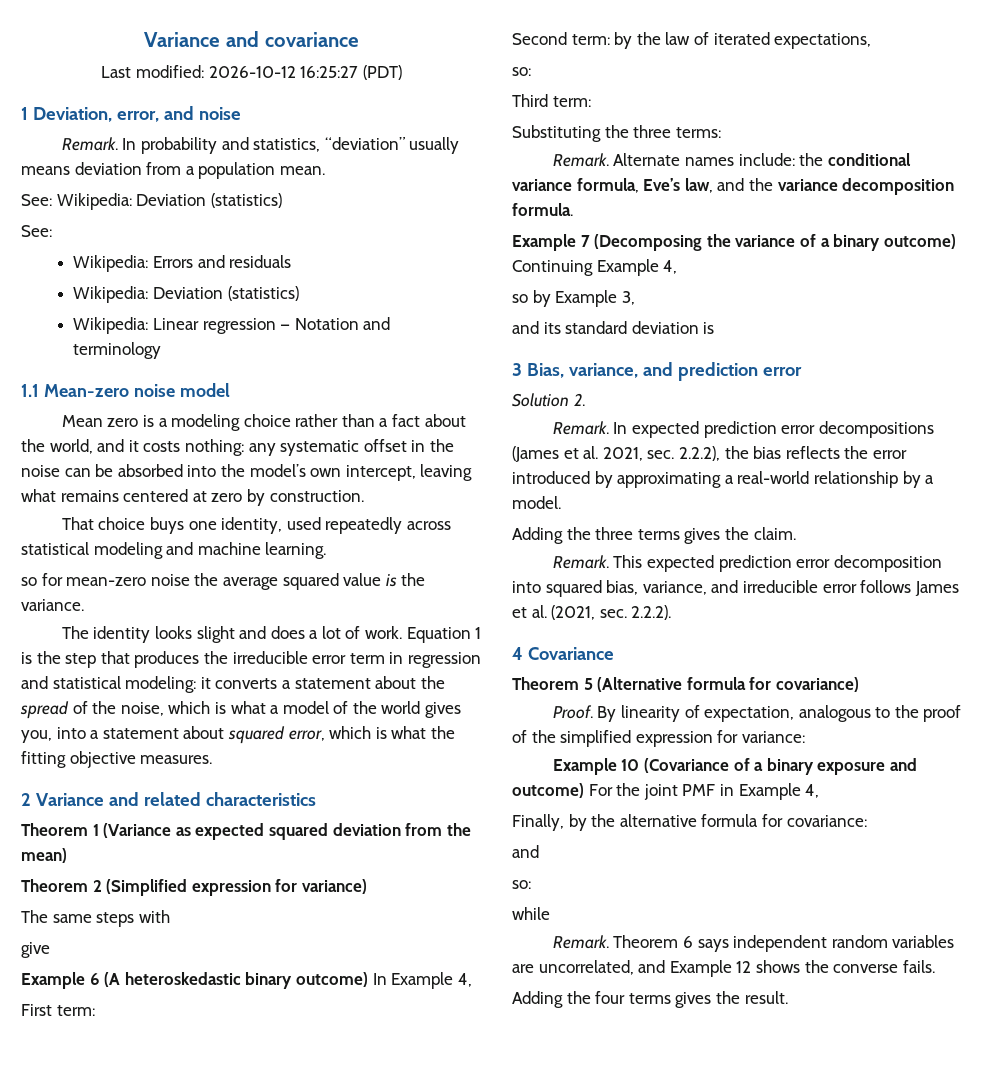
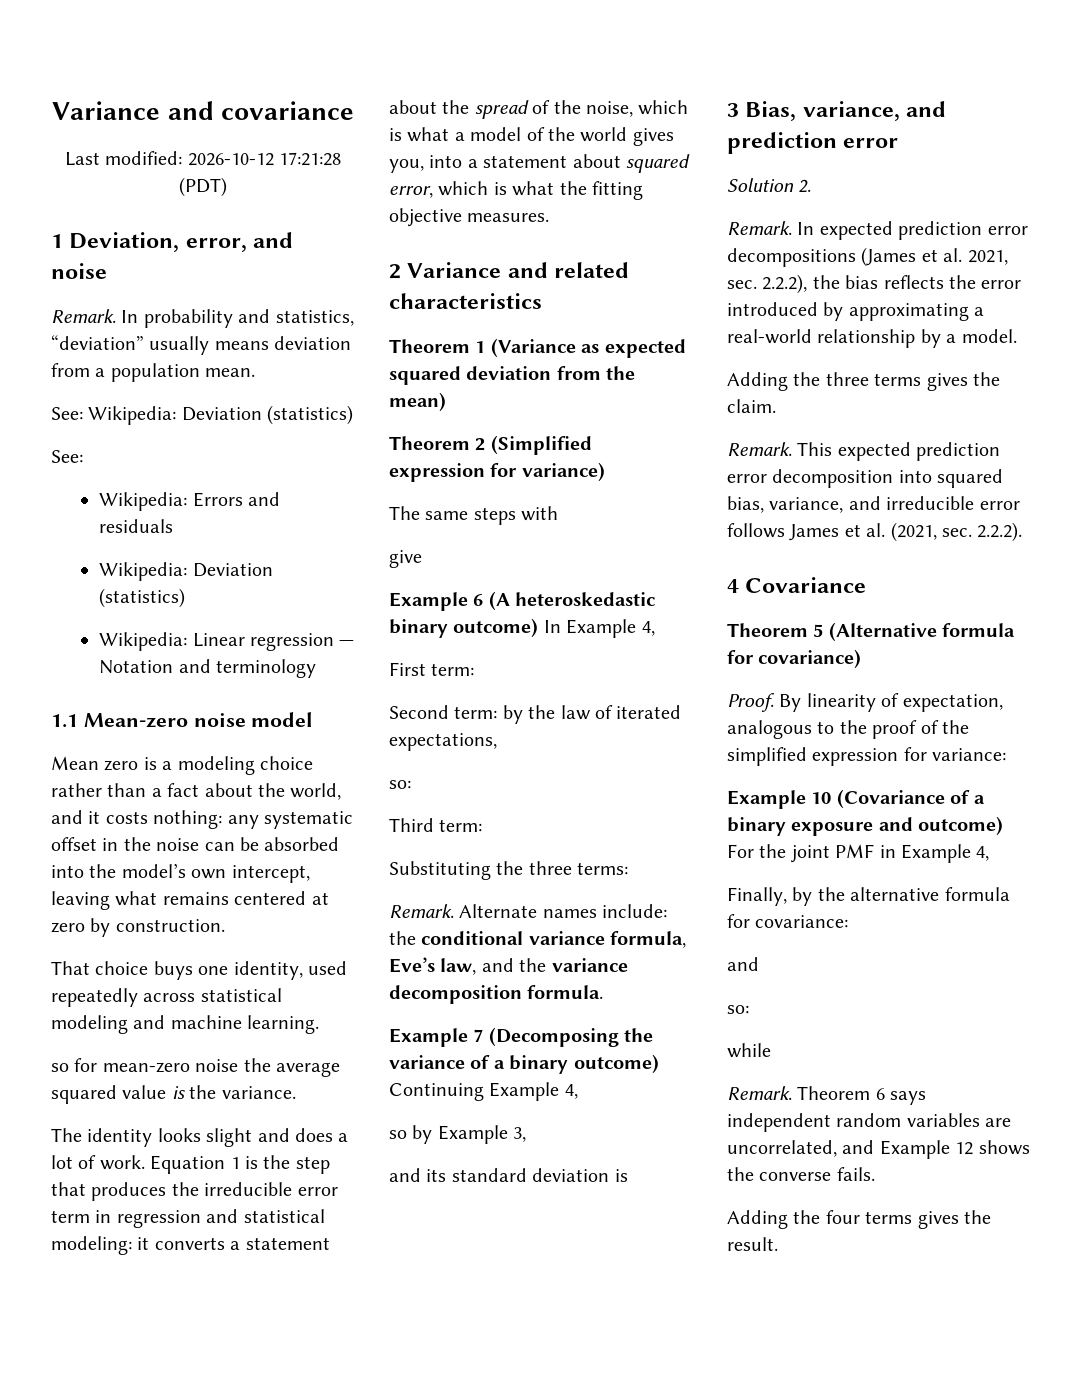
[300,66,359,78] 16:25:27 -> [279,152,342,166] 17:21:28

